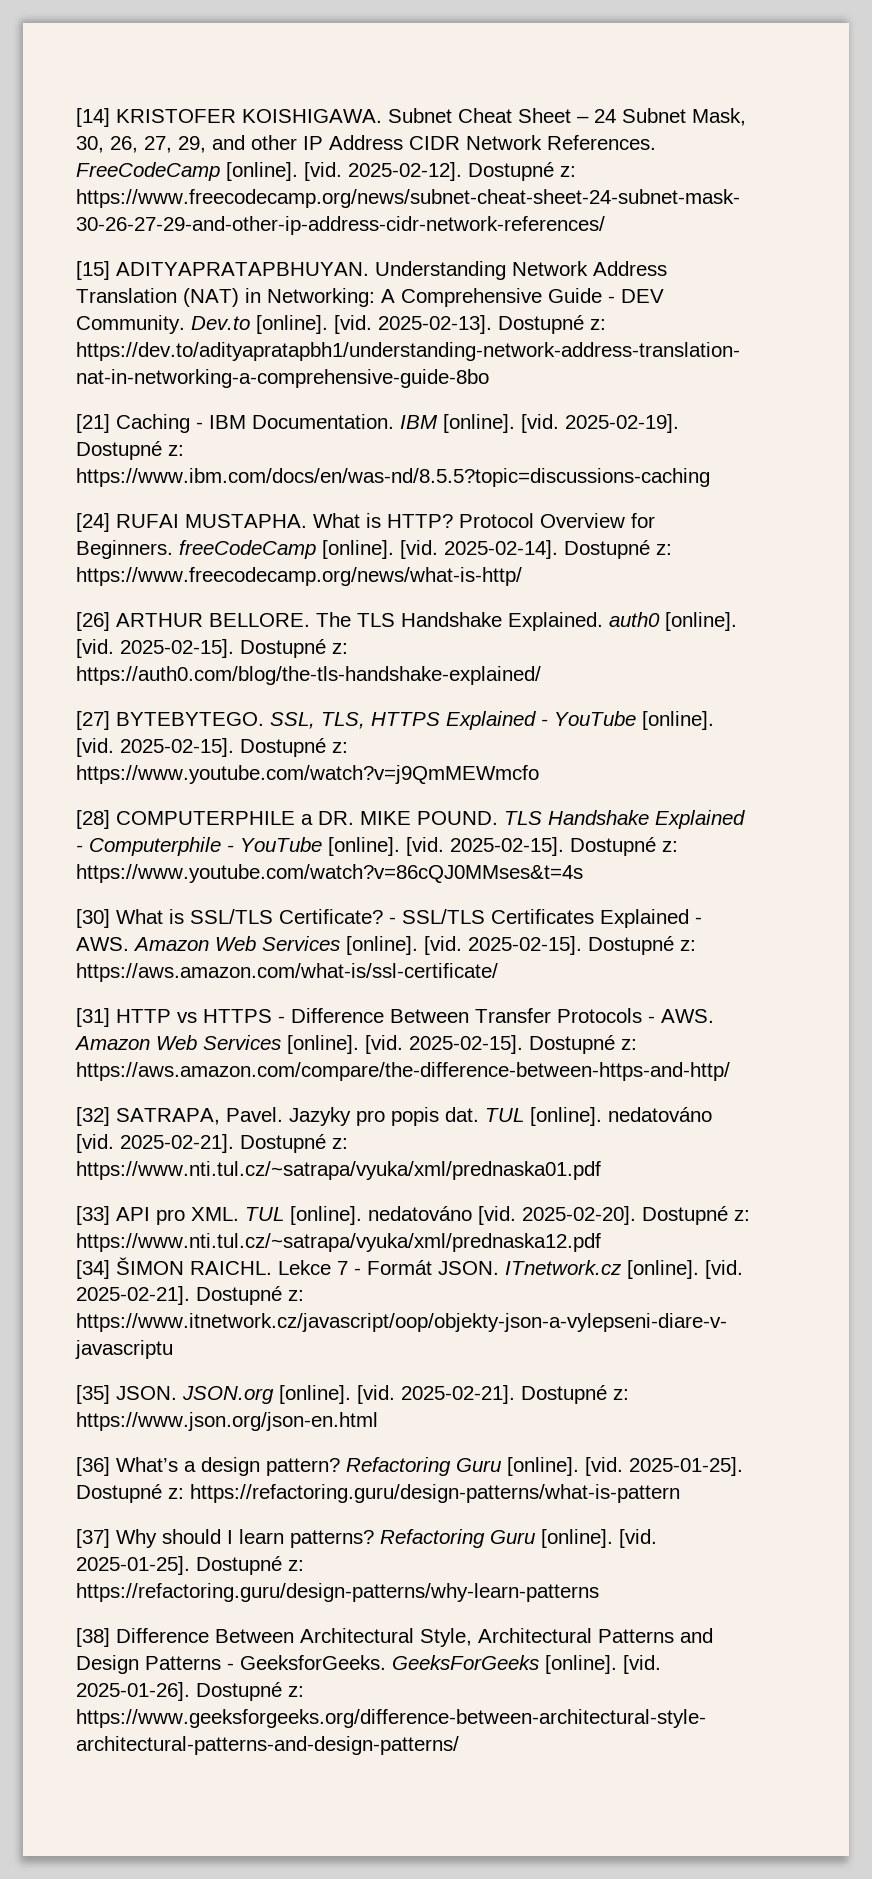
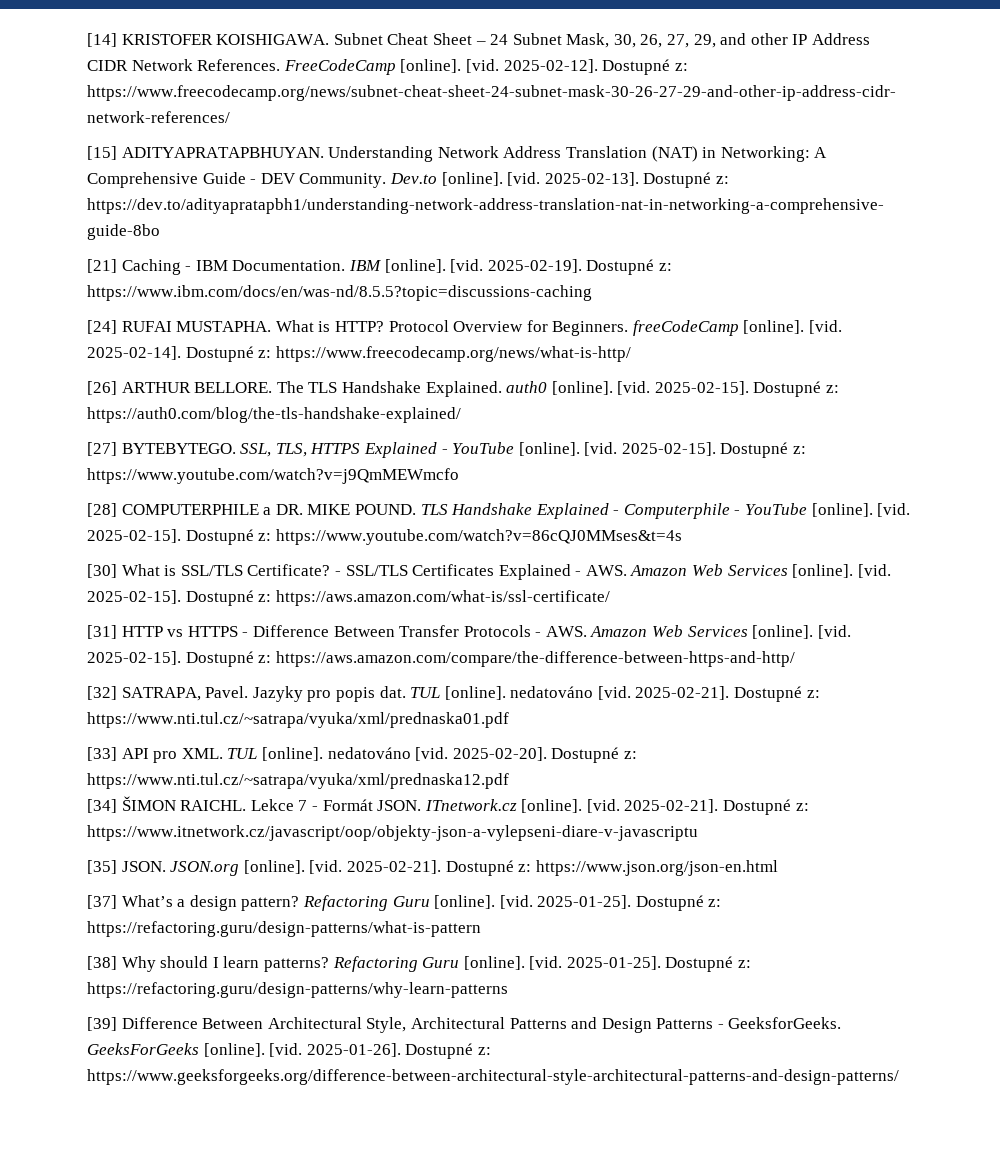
[76,1457,110,1476] [36] -> [87,895,117,909] [37]
[76,1529,110,1548] [37] -> [87,956,117,970] [38]
[76,1628,110,1647] [38] -> [87,1017,117,1031] [39]

